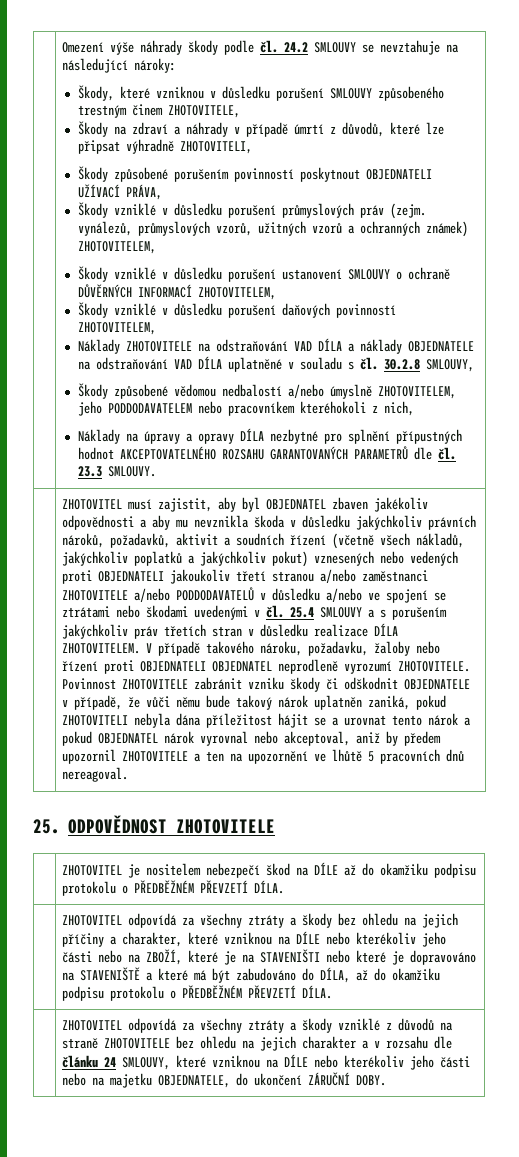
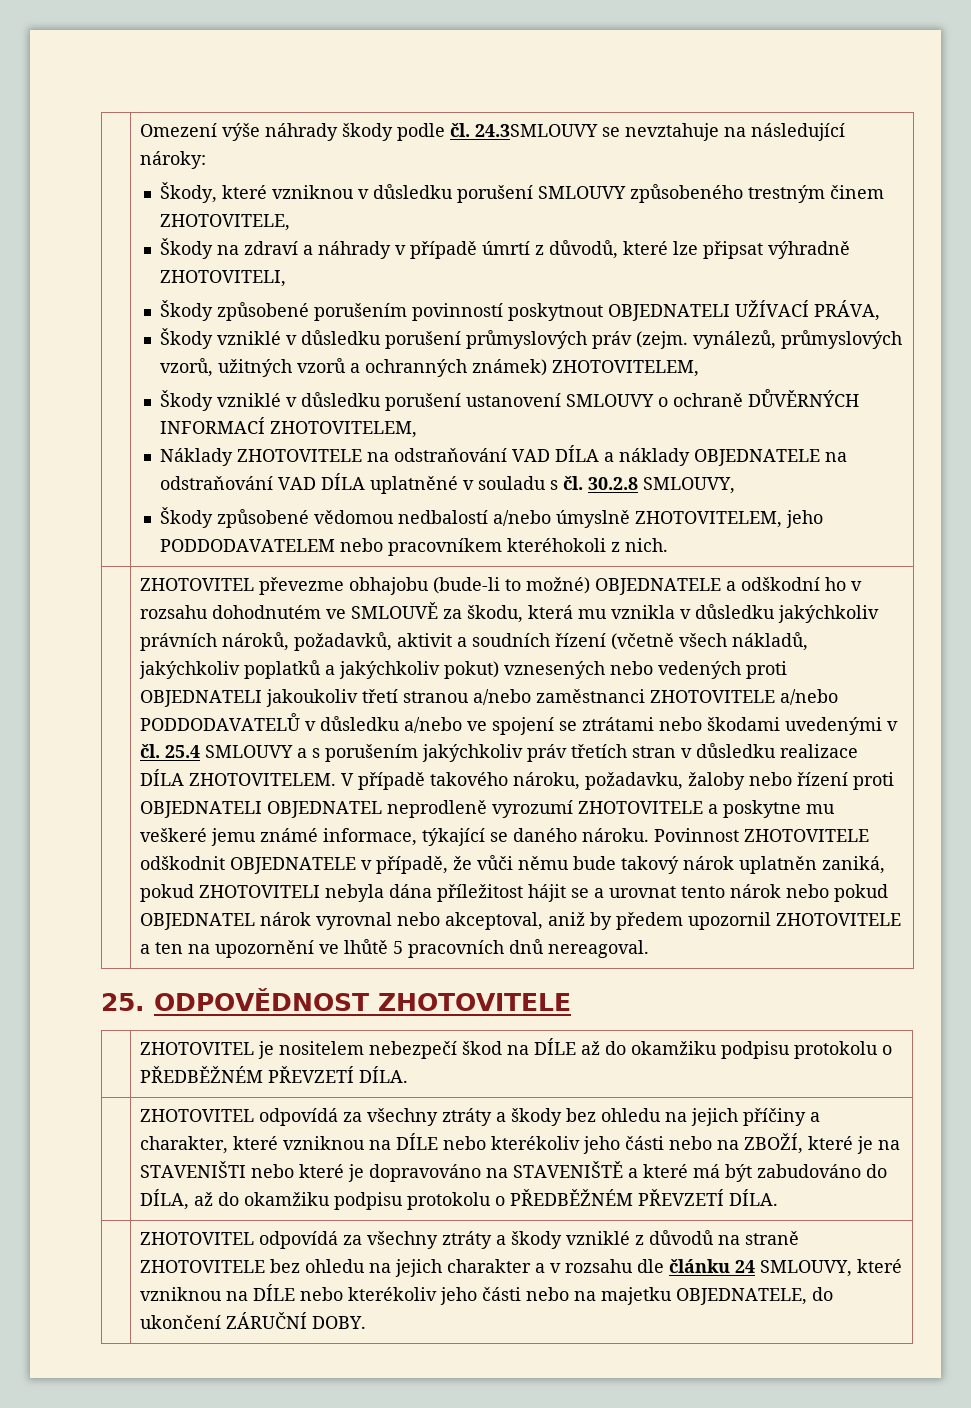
[284,42,357,53] 24.2 SMLOUVY -> [475,124,599,137] 24.3SMLOUVY
[77,302,396,318] [77,322,156,335] // Škody vzniklé v důsledku porušení daňových povinností ZHOTOVITELEM, -> (418, 429) none
[383,401,414,416] [77,428,462,444] [77,446,456,460] [77,466,156,477] [62,497,429,512] [62,515,286,530] nich, // Náklady na úpravy a opravy DÍLA nezbytné pro splnění přípustných hodnot AKCEPTOVATELNÉHO ROZSAHU GARANTOVANÝCH PARAMETRŮ dle čl. 23.3 SMLOUVY. // | ZHOTOVITEL musí zajistit, aby byl OBJEDNATEL zbaven jakékoliv odpovědnosti a aby mu nevznikla škoda -> [625,538,669,552] [140,577,863,595] [140,602,676,623] nich. // | ZHOTOVITEL převezme obhajobu (bude-li to možné) OBJEDNATELE a odškodní ho v rozsahu dohodnutém ve SMLOUVĚ za škodu, která mu vznikla
[398,661,471,672] [62,677,339,692] ZHOTOVITELE. Povinnost ZHOTOVITELE zabránit vzniku škody či -> [578,800,836,818] [140,828,870,846] ZHOTOVITELE a poskytne mu veškeré jemu známé informace, týkající se daného nároku. Povinnost ZHOTOVITELE
[464,717,472,726] a -> [786,884,830,898] nebo

